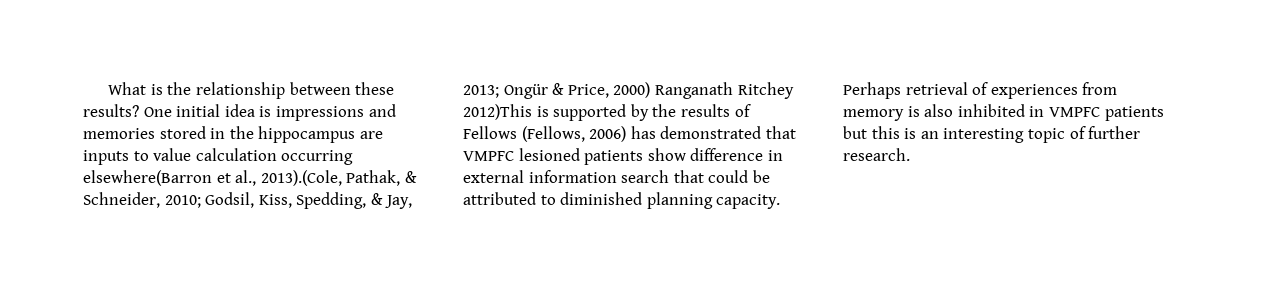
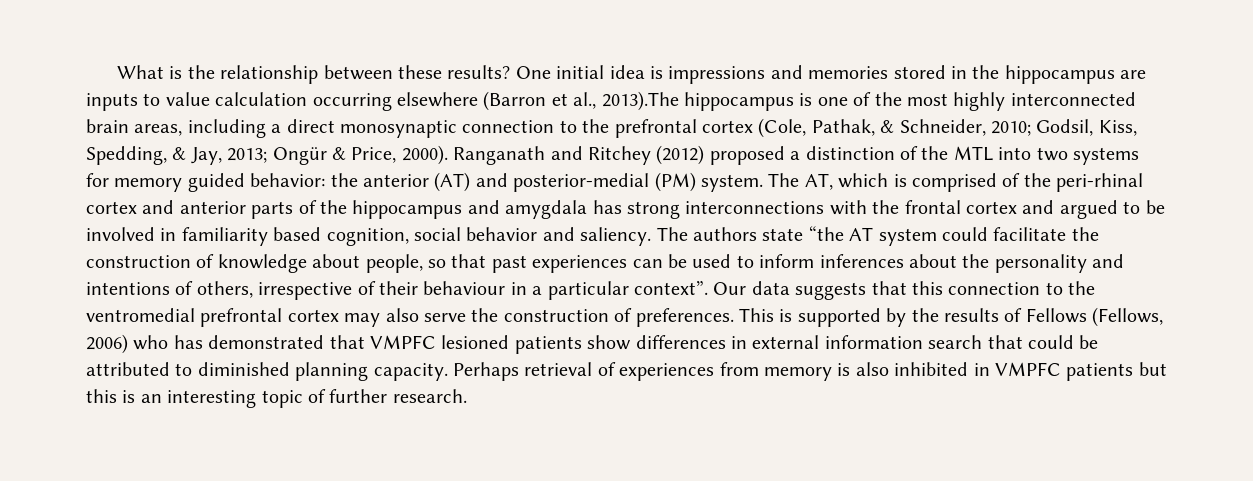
[83,170,342,186] elsewhere(Barron et al., 2013).(Cole, -> [397,91,1136,111] [86,118,807,138] elsewhere (Barron et al., 2013).The hippocampus is one of the most highly interconnected brain areas, including a direct monosynaptic connection to the prefrontal cortex (Cole,
[613,82,794,99] [463,104,532,120] 2000) Ranganath Ritchey 2012)This -> [401,145,1139,165] [86,172,1144,192] [86,200,1165,219] [86,226,1099,246] [86,254,1125,273] [86,280,1096,300] [86,308,774,327] 2000). Ranganath and Ritchey (2012) proposed a distinction of the MTL into two systems for memory guided behavior: the anterior (AT) and posterior-medial (PM) system. The AT, which is comprised of the peri-rhinal cortex and anterior parts of the hippocampus and amygdala has strong interconnections with the frontal cortex and argued to be involved in familiarity based cognition, social behavior and saliency. The authors state “the AT system could facilitate the construction of knowledge about people, so that past experiences can be used to inform inferences about the personality and intentions of others, irrespective of their behaviour in a particular context”. Our data suggests that this connection to the ventromedial prefrontal cortex may also serve the construction of preferences. This
(627, 134) none -> [133,335,169,350] who
[690,148,764,161] difference -> [635,335,726,349] differences

